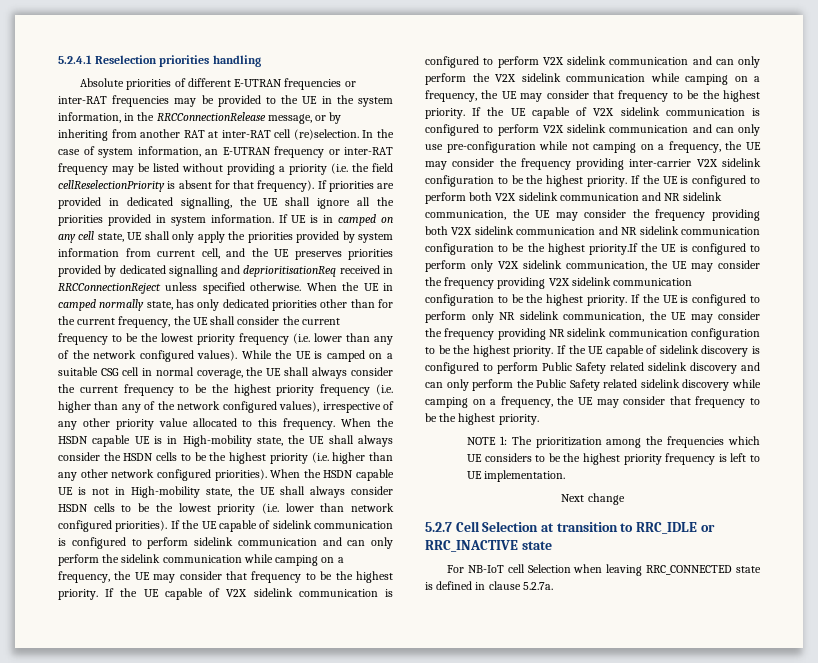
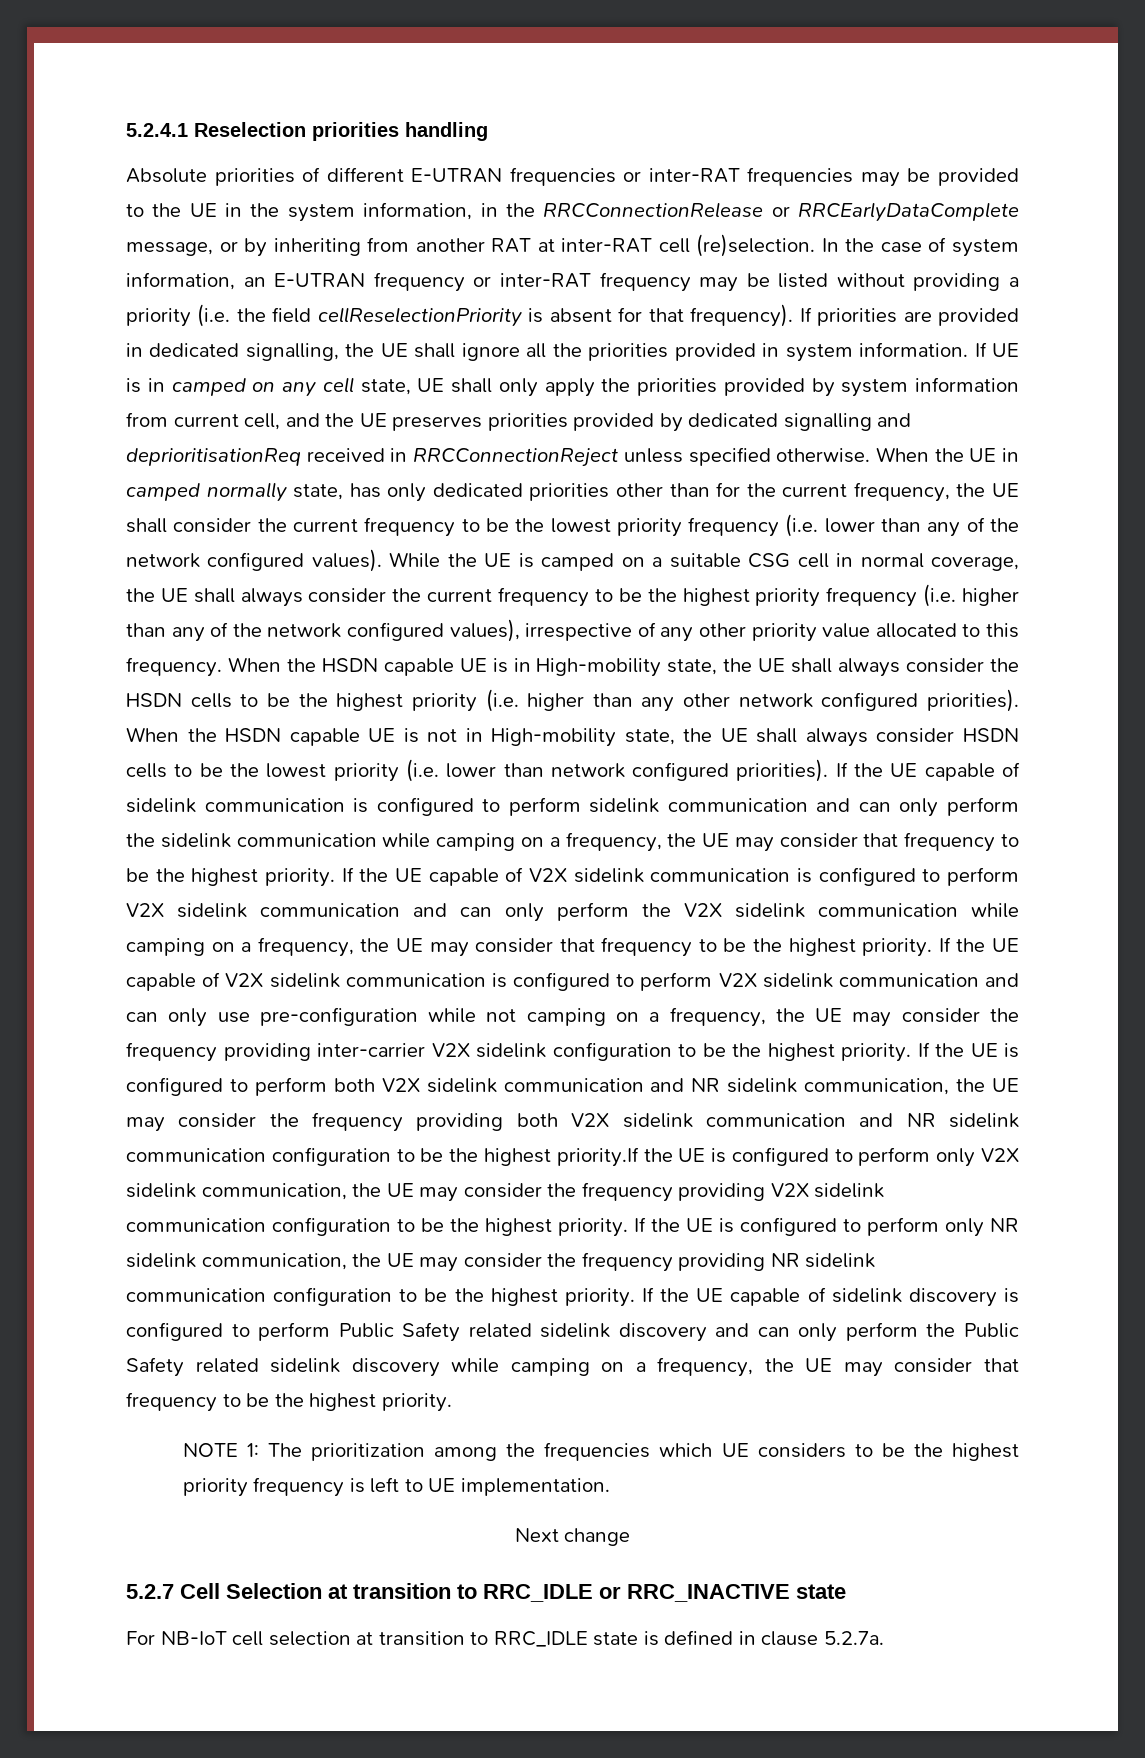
(266, 116) none -> [771,202,1019,222] or RRCEarlyDataComplete
[527,564,733,576] Selection when leaving RRC_CONNECTED -> [268,1631,588,1647] selection at transition to RRC_IDLE

